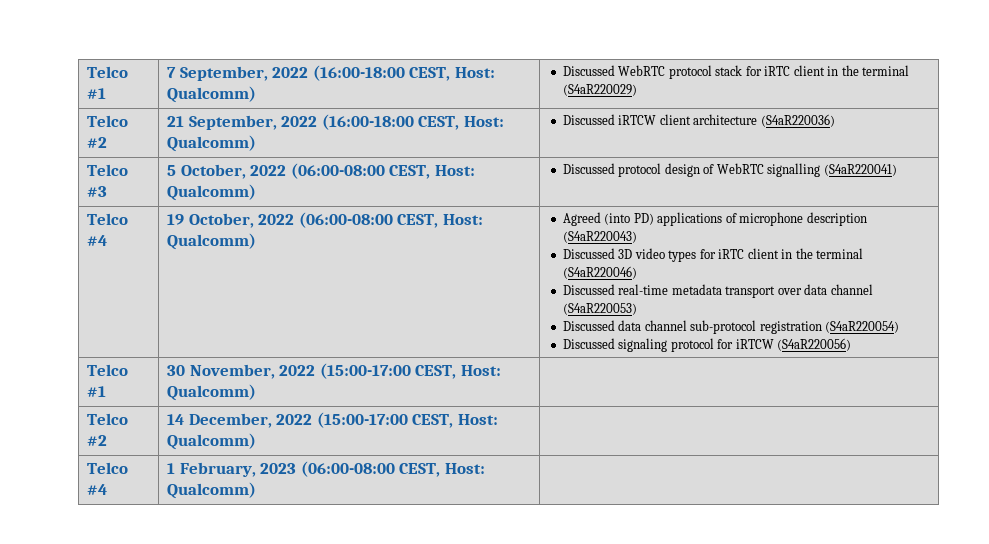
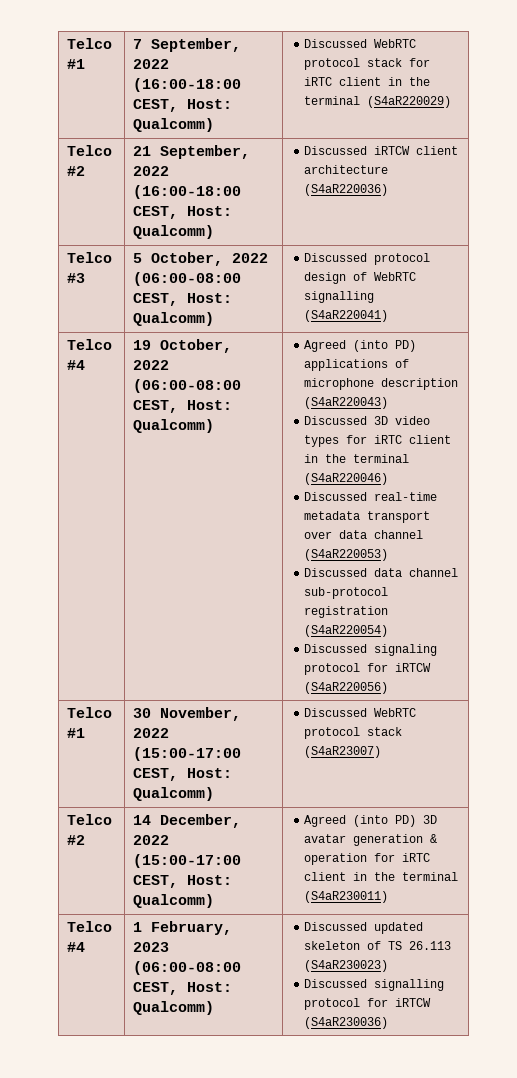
(257, 392) none -> [304,708,417,717] [304,727,403,739] [304,746,382,758] Discussed WebRTC protocol stack (S4aR23007)
(257, 441) none -> [304,815,438,827] [304,834,438,846] [304,853,431,865] [304,872,459,881] [304,891,389,903] Agreed (into PD) 3D avatar generation & operation for iRTC client in the terminal (S4aR230011)
(257, 490) none -> [304,922,424,934] [304,941,452,950] [304,960,389,972] [304,979,445,991] [304,998,432,1010] [304,1017,389,1029] Discussed updated skeleton of TS 26.113 (S4aR230023) // Discussed signalling protocol for iRTCW (S4aR230036)

